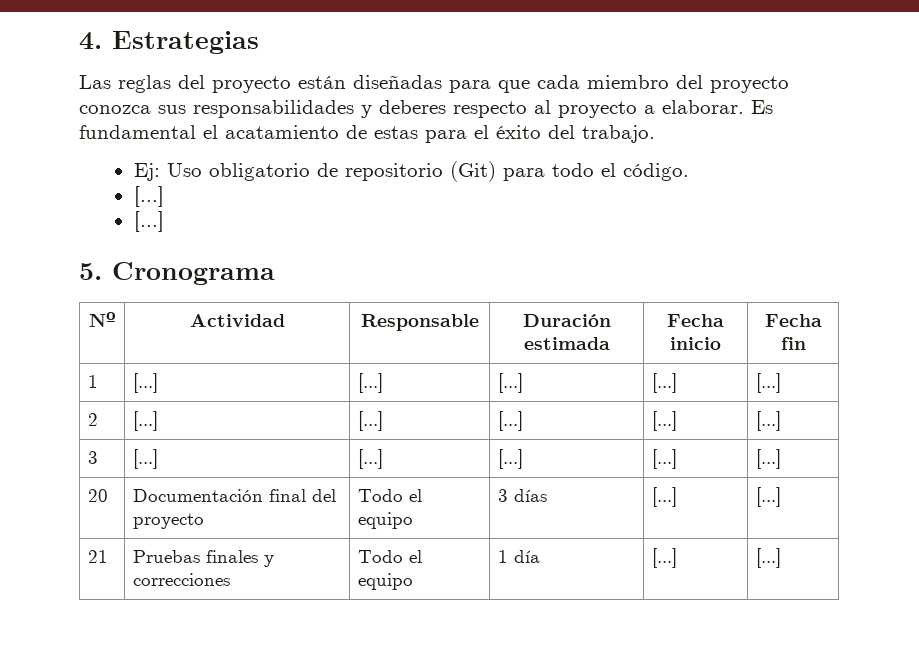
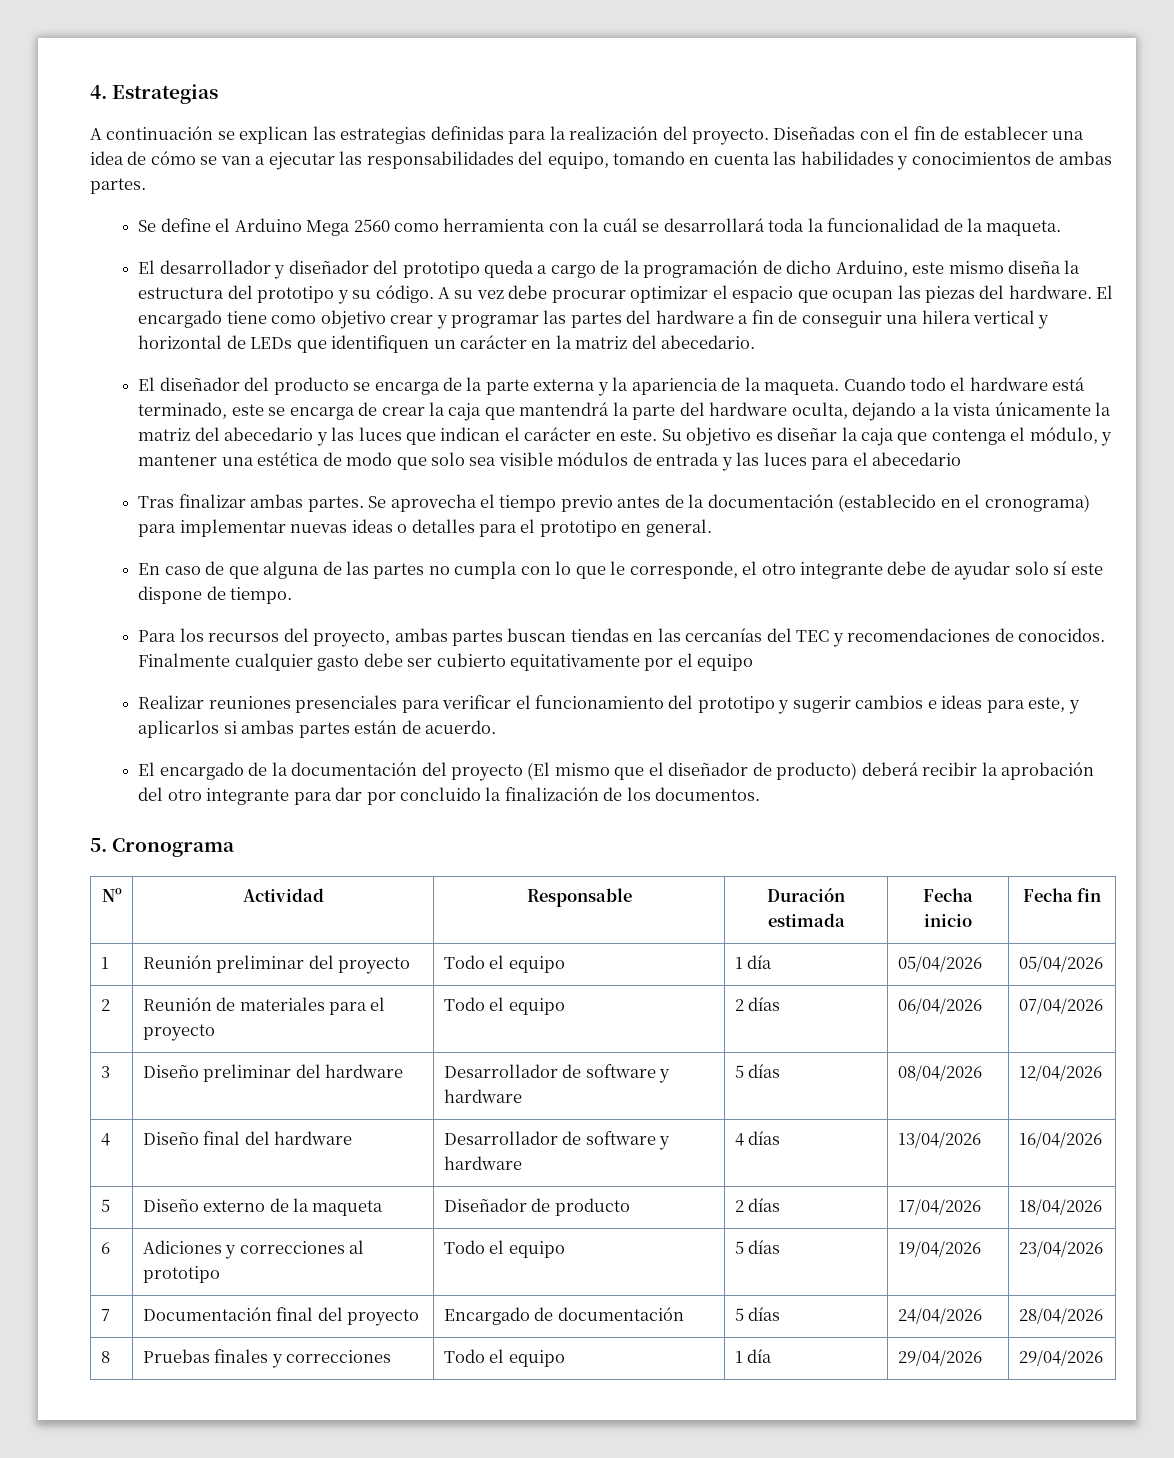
[79,75,789,93] [79,100,773,118] [79,125,655,143] [133,161,689,182] [133,186,164,207] [133,211,164,232] Las reglas del proyecto están diseñadas para que cada miembro del proyecto conozca sus responsabilidades y deberes respecto al proyecto a elaborar. Es fundamental el acatamiento de estas para el éxito del trabajo. // Ej: Uso obligatorio de repositorio (Git) para todo el código. // [...] // [...] -> [90,126,1085,145] [90,151,1112,170] [90,178,146,194] [138,218,1062,236] [138,260,1081,279] [138,285,1114,304] [138,310,1050,329] [138,335,756,353] [138,377,1086,396] [138,402,1112,421] [138,427,1113,446] [138,452,961,471] [138,494,1090,512] [138,519,712,537] [138,561,1103,580] [138,586,293,604] [138,628,1105,647] [138,653,754,671] [138,695,1080,714] [138,720,496,738] [138,762,1094,781] [138,787,761,805] A continuación se explican las estrategias definidas para la realización del proyecto. Diseñadas con el fin de establecer una idea de cómo se van a ejecutar las responsabilidades del equipo, tomando en cuenta las habilidades y conocimientos de ambas partes. // Se define el Arduino Mega 2560 como herramienta con la cuál se desarrollará toda la funcionalidad de la maqueta. // El desarrollador y diseñador del prototipo queda a cargo de la programación de dicho Arduino, este mismo diseña la estructura del prototipo y su código. A su vez debe procurar optimizar el espacio que ocupan las piezas del hardware. El encargado tiene como objetivo crear y programar las partes del hardware a fin de conseguir una hilera vertical y horizontal de LEDs que identifiquen un carácter en la matriz del abecedario. // El diseñador del producto se encarga de la parte externa y la apariencia de la maqueta. Cuando todo el hardware está terminado, este se encarga de crear la caja que mantendrá la parte del hardware oculta, dejando a la vista únicamente la matriz del abecedario y las luces que indican el carácter en este. Su objetivo es diseñar la caja que contenga el módulo, y mantener una estética de modo que solo sea visible módulos de entrada y las luces para el abecedario // Tras finalizar ambas partes. Se aprovecha el tiempo previo antes de la documentación (establecido en el cronograma) para implementar nuevas ideas o detalles para el prototipo en general. // En caso de que alguna de las partes no cumpla con lo que le corresponde, el otro integrante debe de ayudar solo sí este dispone de tiempo. // Para los recursos del proyecto, ambas partes buscan tiendas en las cercanías del TEC y recomendaciones de conocidos. Finalmente cualquier gasto debe ser cubierto equitativamente por el equipo // Realizar reuniones presenciales para verificar el funcionamiento del prototipo y sugerir cambios e ideas para este, y aplicarlos si ambas partes están de acuerdo. // El encargado de la documentación del proyecto (El mismo que el diseñador de producto) deberá recibir la aprobación del otro integrante para dar por concluido la finalización de los documentos.
[132,373,158,393] [357,373,383,393] [497,373,523,393] [651,373,677,393] [755,373,781,393] [87,413,98,426] [132,411,158,431] [357,411,383,431] [497,411,523,431] [651,411,677,431] [755,411,781,431] [87,451,98,464] [132,449,158,469] [357,449,383,469] [497,449,523,469] [651,449,677,469] [755,449,781,469] [87,489,108,502] [132,489,306,502] [...] | [...] | [...] | [...] | [...] // 2 | [...] | [...] | [...] | [...] | [...] // 3 | [...] | [...] | [...] | [...] | [...] // 20 | Documentación final -> [142,955,305,973] Reunión preliminar
[497,489,547,502] [651,487,677,507] [755,487,781,507] [87,550,108,563] 3 días | [...] | [...] // 21 -> [734,955,773,969] [897,956,982,972] [1018,956,1103,972] [100,999,110,1011] [142,997,386,1015] [142,1024,215,1041] [443,997,565,1015] [734,997,781,1011] [897,998,982,1014] [1018,998,1103,1014] [100,1066,110,1078] [142,1064,403,1082] [443,1064,670,1083] [443,1089,522,1103] [734,1064,781,1078] [897,1065,982,1081] [1018,1065,1102,1081] [100,1133,110,1146] [142,1131,352,1145] [443,1131,670,1150] [443,1156,522,1170] [734,1131,781,1146] [897,1132,981,1148] [1018,1132,1102,1148] [100,1199,110,1212] [142,1198,384,1216] [443,1198,630,1216] [734,1198,781,1212] [897,1199,981,1215] [1018,1199,1102,1215] [100,1242,110,1254] [142,1240,364,1259] [142,1266,220,1283] [443,1240,565,1258] [734,1240,781,1254] [897,1241,981,1257] [1018,1241,1103,1257] [100,1309,110,1321] [142,1307,419,1326] [443,1307,684,1325] [734,1307,781,1321] [897,1308,982,1324] [1018,1308,1103,1324] [100,1351,110,1363] 1 día | 05/04/2026 | 05/04/2026 // 2 | Reunión de materiales para el proyecto | Todo el equipo | 2 días | 06/04/2026 | 07/04/2026 // 3 | Diseño preliminar del hardware | Desarrollador de software y hardware | 5 días | 08/04/2026 | 12/04/2026 // 4 | Diseño final del hardware | Desarrollador de software y hardware | 4 días | 13/04/2026 | 16/04/2026 // 5 | Diseño externo de la maqueta | Diseñador de producto | 2 días | 17/04/2026 | 18/04/2026 // 6 | Adiciones y correcciones al prototipo | Todo el equipo | 5 días | 19/04/2026 | 23/04/2026 // 7 | Documentación final del proyecto | Encargado de documentación | 5 días | 24/04/2026 | 28/04/2026 // 8
[651,548,677,568] [755,548,781,568] [...] | [...] -> [897,1350,982,1366] [1018,1350,1103,1366] 29/04/2026 | 29/04/2026

